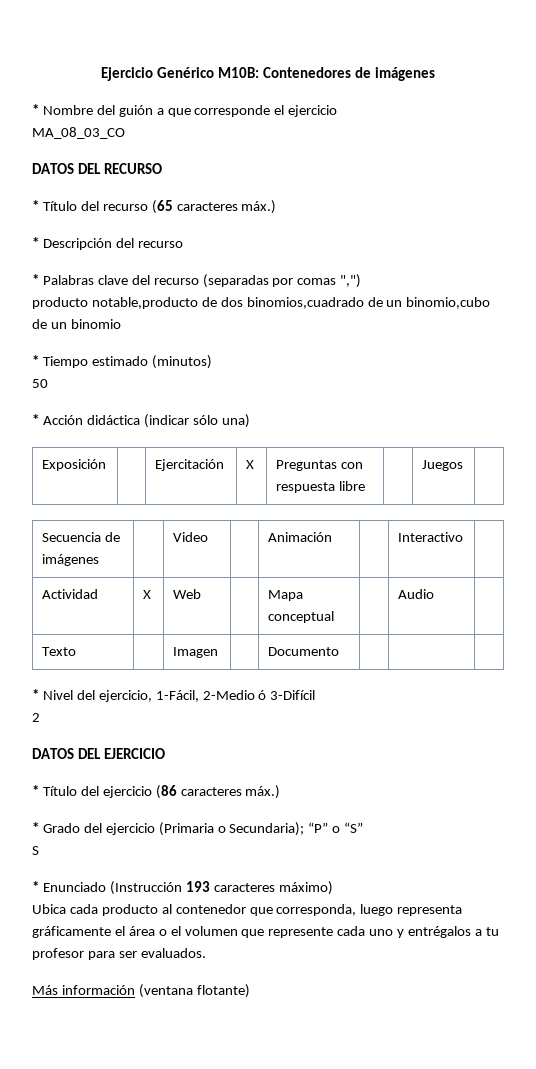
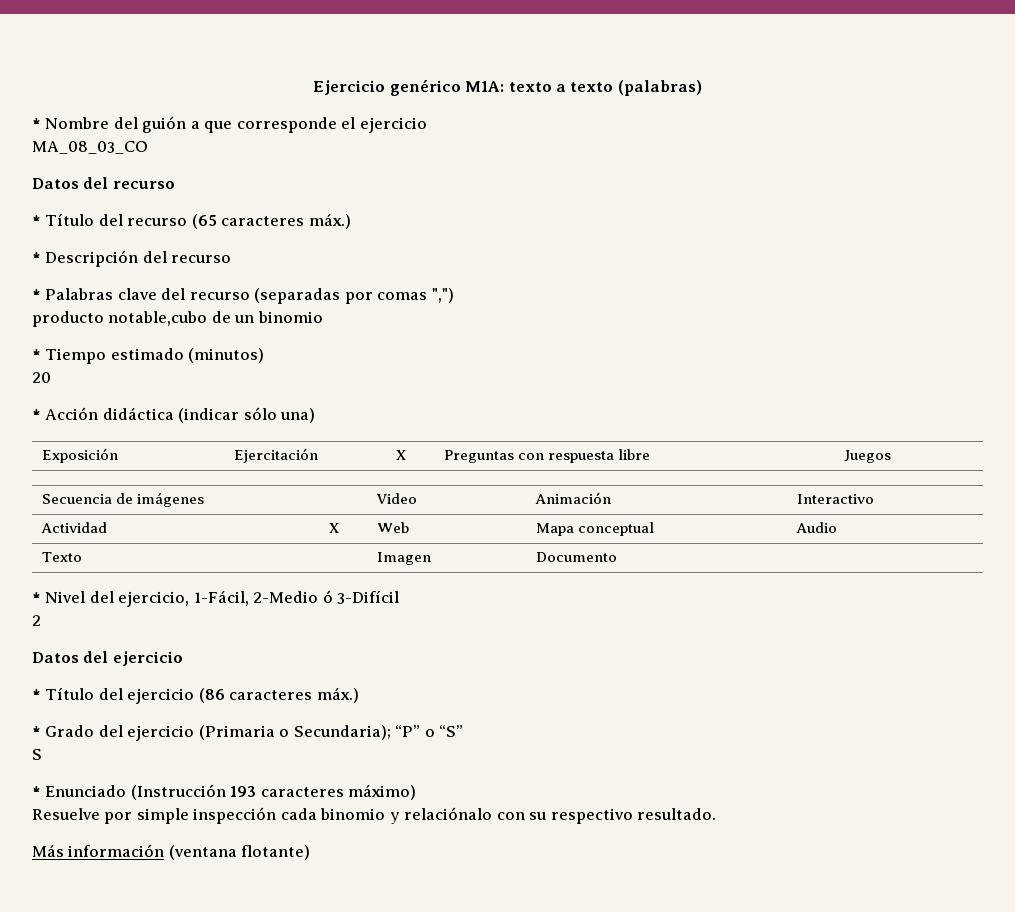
[157,67,435,81] Genérico M10B: Contenedores de imágenes -> [389,79,702,96] genérico M1A: texto a texto (palabras)
[32,163,162,174] DATOS DEL RECURSO -> [32,177,175,189] Datos del recurso
[91,297,491,309] notable,producto de dos binomios,cuadrado de un binomio,cubo -> [108,311,208,326] notable,cubo
[32,379,48,388] 50 -> [32,372,51,383] 20
[32,748,165,759] DATOS DEL EJERCICIO -> [32,651,183,666] Datos del ejercicio
[32,904,463,916] [32,926,499,938] [32,948,206,960] Ubica cada producto al contenedor que corresponda, luego representa gráficamente el área o el volumen que represente cada uno y entrégalos a tu profesor para ser evaluados. -> [32,807,717,824] Resuelve por simple inspección cada binomio y relaciónalo con su respectivo resultado.

